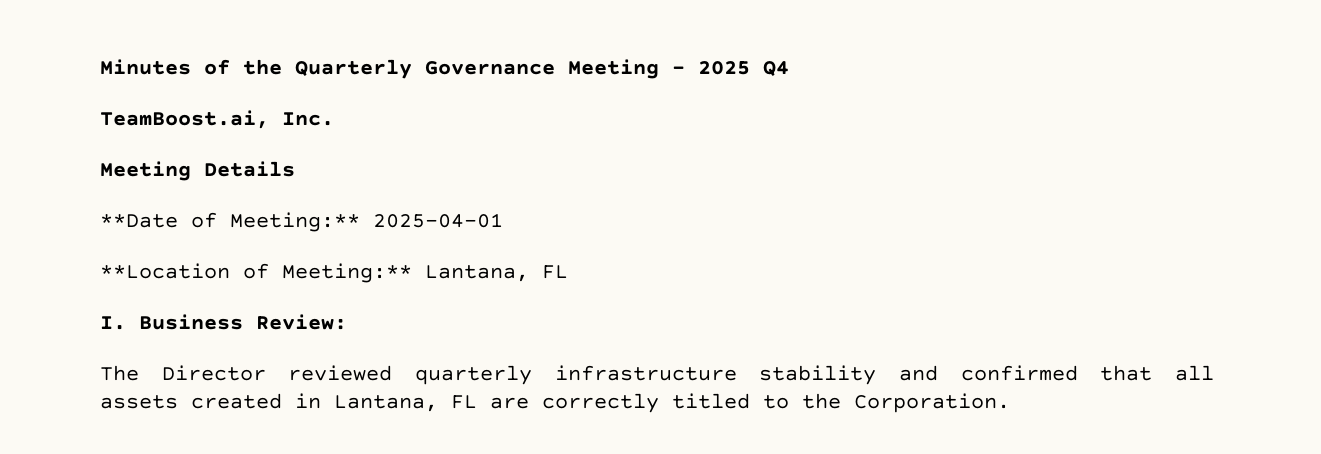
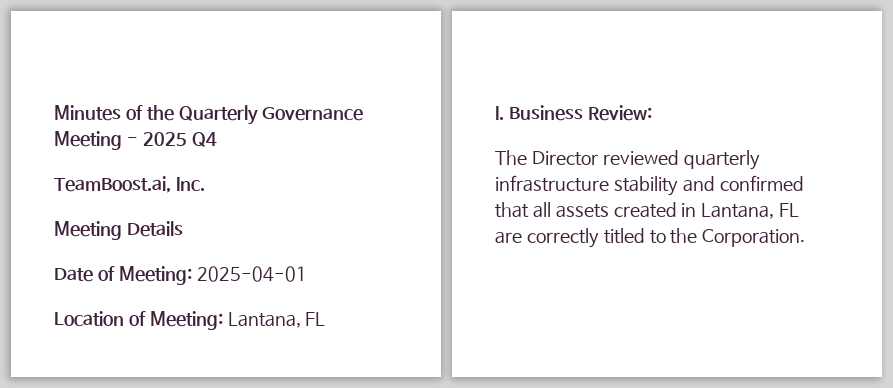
[100,212,503,232] [100,263,412,283] **Date of Meeting:** 2025-04-01 // **Location of Meeting:** -> [54,266,307,285] [54,311,223,330] Date of Meeting: 2025-04-01 // Location of Meeting:

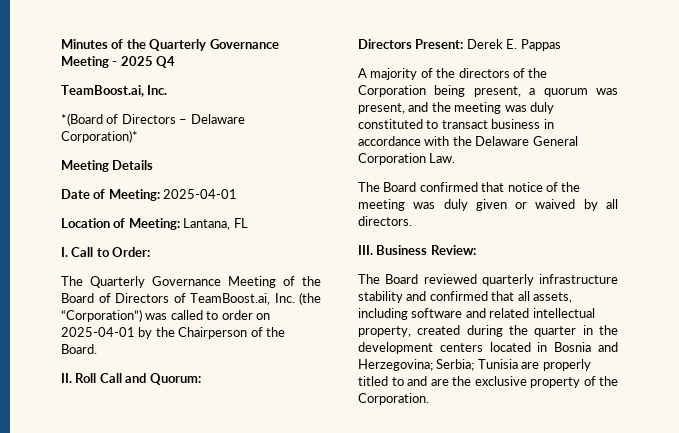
(205, 184) none -> [61,113,245,126] [61,130,138,143] // *(Board of Directors – Delaware Corporation)*
(504, 113) none -> [71,247,151,257] [61,276,321,288] [61,292,321,305] [61,309,270,322] [61,327,285,339] [61,344,97,354] [61,373,201,385] [358,39,561,51] [358,68,548,80] [358,85,618,97] [358,102,554,114] [358,119,554,129] [358,136,578,146] [358,153,456,165] [358,182,581,192] [358,199,618,211] [358,216,412,226] [358,245,373,255] Call to Order: // The Quarterly Governance Meeting of the Board of Directors of TeamBoost.ai, Inc. (the “Corporation”) was called to order on 2025-04-01 by the Chairperson of the Board. // II. Roll Call and Quorum: // Directors Present: Derek E. Pappas // A majority of the directors of the Corporation being present, a quorum was present, and the meeting was duly constituted to transact business in accordance with the Delaware General Corporation Law. // The Board confirmed that notice of the meeting was duly given or waived by all directors. // III.
[531,151,598,166] Director -> [385,274,419,284] Board
[555,202,800,219] [495,228,666,248] assets created in Lantana, FL are correctly titled to -> [532,292,572,303] [358,308,595,320] [358,325,618,337] [358,342,618,354] [358,359,591,371] [358,376,596,388] assets, including software and related intellectual property, created during the quarter in the development centers located in Bosnia and Herzegovina; Serbia; Tunisia are properly titled to and are the exclusive property of

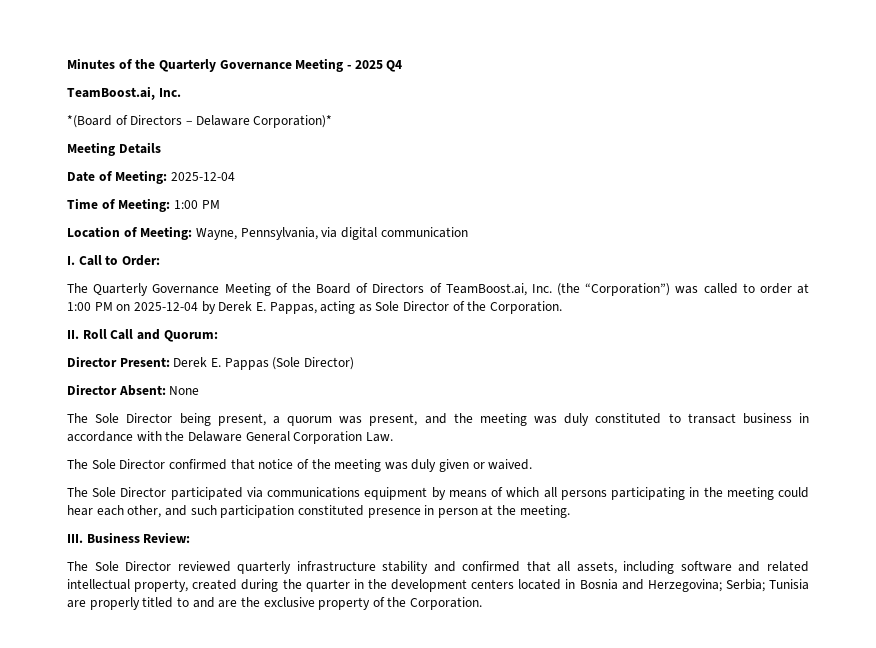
[163,189,238,199] [61,218,248,230] 2025-04-01 // Location of Meeting: Lantana, FL -> [170,172,235,181] [67,198,220,212] [67,226,468,240] 2025-12-04 // Time of Meeting: 1:00 PM // Location of Meeting: Wayne, Pennsylvania, via digital communication
[255,313,270,320] [61,327,285,339] [61,344,97,354] on 2025-04-01 by the Chairperson of the Board. -> [796,283,809,294] [67,301,563,314] at 1:00 PM on 2025-12-04 by Derek E. Pappas, acting as Sole Director of the Corporation.
[358,39,412,49] Directors -> [67,356,117,367] Director
[358,68,548,80] [358,85,426,97] // A majority of the directors of the Corporation -> [272,357,354,370] [67,384,200,396] [67,413,173,423] (Sole Director) // Director Absent: None // The Sole Director
[383,182,417,192] Board -> [91,459,166,469] Sole Director
[535,199,618,211] [358,216,412,226] waived by all directors. -> [488,459,533,470] [67,487,810,500] [67,505,570,518] waived. // The Sole Director participated via communications equipment by means of which all persons participating in the meeting could hear each other, and such participation constituted presence in person at the meeting.
[385,274,419,284] Board -> [94,561,172,571] Sole Director

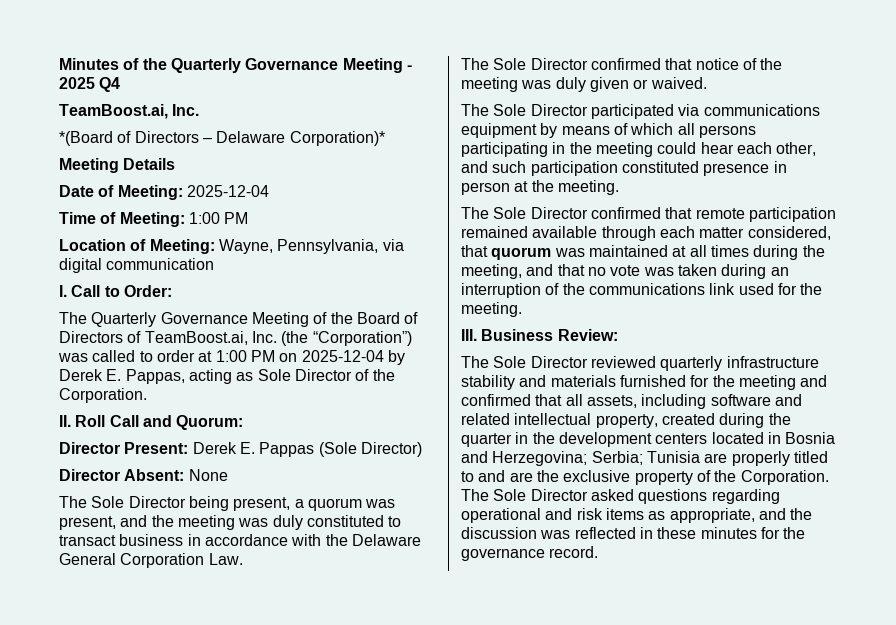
(570, 511) none -> [461,207,836,222] [461,226,831,241] [461,245,825,260] [461,264,789,279] [461,283,823,298] [461,302,522,317] // The Sole Director confirmed that remote participation remained available through each matter considered, that quorum was maintained at all times during the meeting, and that no vote was taken during an interruption of the communications link used for the meeting.
(456, 566) none -> [550,375,828,390] materials furnished for the meeting and
(483, 603) none -> [461,489,780,504] [461,508,813,523] [461,527,806,539] [461,546,599,561] The Sole Director asked questions regarding operational and risk items as appropriate, and the discussion was reflected in these minutes for the governance record.

